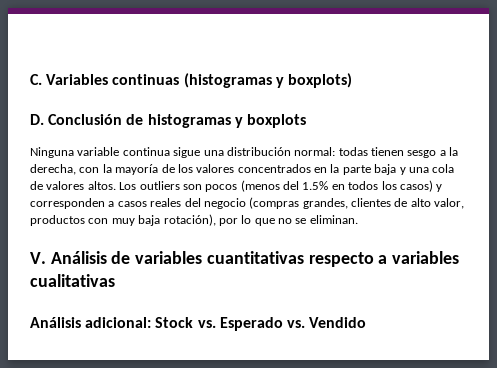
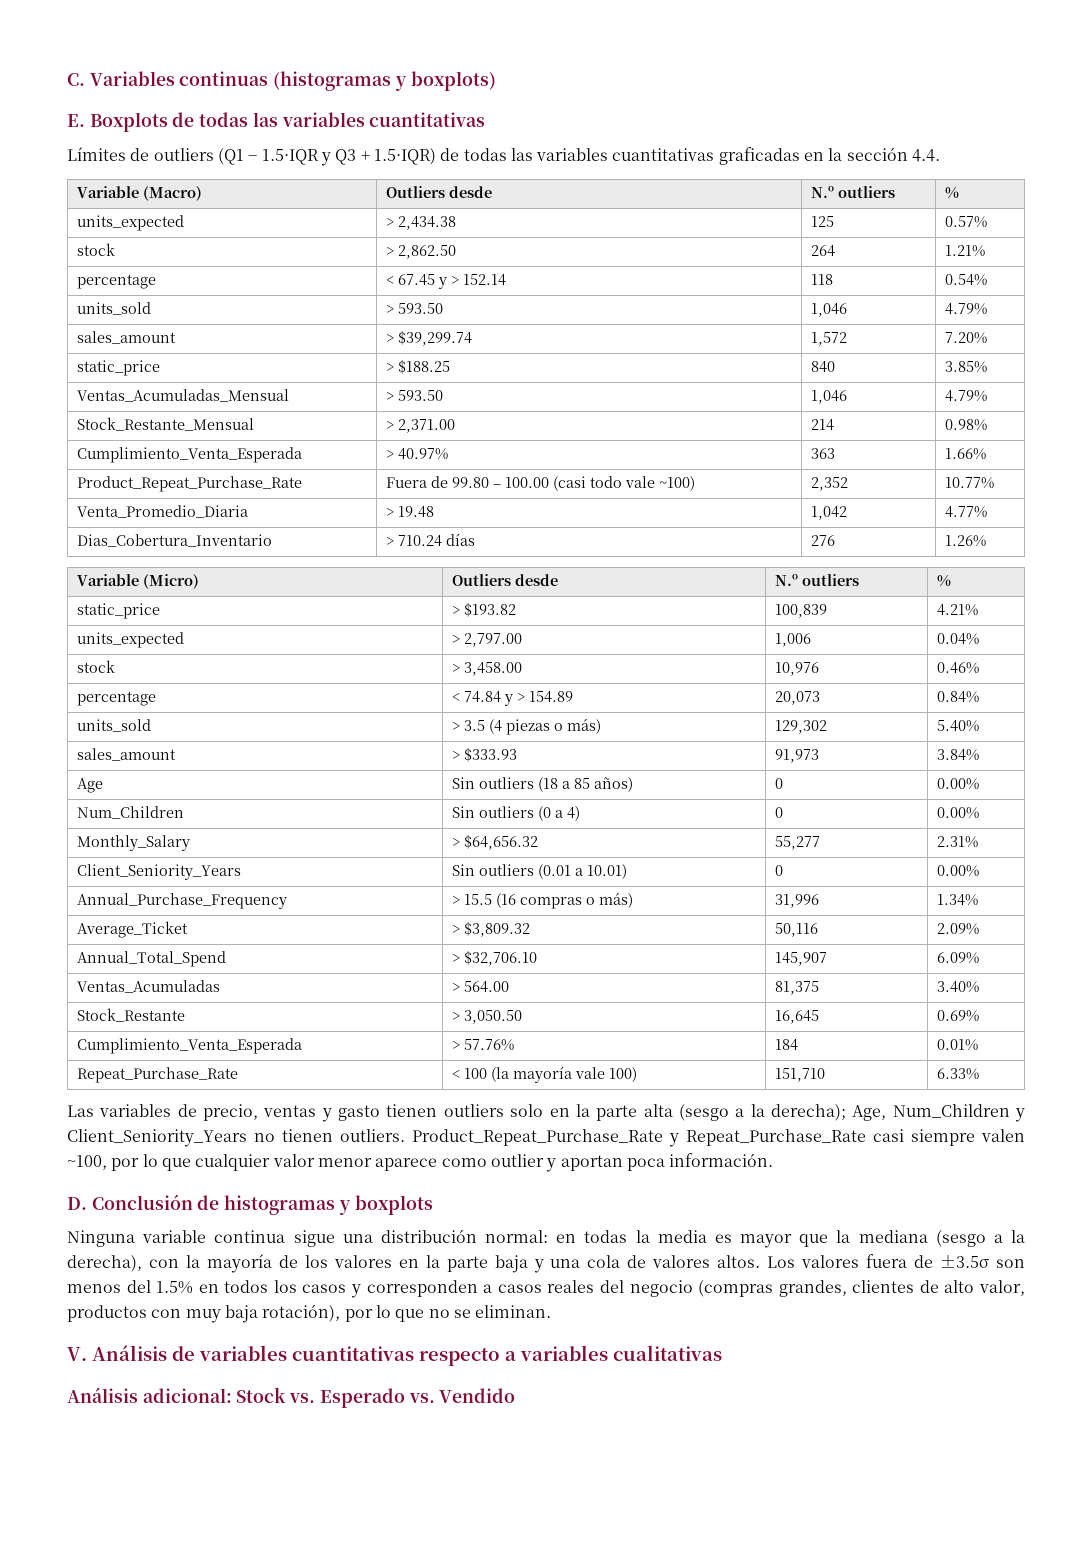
(352, 80) none -> [67,112,486,132] [67,147,941,166] [77,186,203,201] [386,186,493,198] [811,186,896,198] [945,187,960,199] [77,215,185,231] [386,216,457,230] [811,216,835,227] [945,216,988,228] [77,243,116,256] [386,245,457,259] [811,245,836,257] [945,245,986,257] [77,274,157,289] [386,274,507,289] [811,274,834,285] [945,274,988,286] [77,302,152,315] [386,303,444,314] [811,303,848,317] [945,303,988,315] [77,331,177,344] [386,331,473,346] [811,332,848,346] [945,332,988,344] [77,360,161,376] [386,360,451,374] [811,361,836,373] [945,361,988,373] [77,389,290,402] [386,390,444,401] [811,390,848,404] [945,390,988,402] [77,417,255,431] [386,419,456,433] [811,419,835,431] [945,419,988,431] [77,447,303,463] [386,448,449,460] [811,448,836,459] [945,448,987,460] [77,476,303,492] [386,476,696,491] [811,477,849,491] [945,477,995,489] [77,505,249,518] [386,506,435,518] [811,506,848,520] [945,506,988,518] [77,534,273,547] [386,533,476,547] [811,535,836,546] [945,535,987,547] [77,574,200,589] [452,574,559,586] [775,574,860,586] [937,575,952,587] [77,603,161,619] [452,603,517,617] [775,604,828,618] [937,604,979,616] [77,632,185,648] [452,633,523,647] [775,633,812,647] [937,633,980,645] [77,660,116,673] [452,662,523,676] [775,662,820,676] [937,662,980,674] [77,691,157,706] [452,691,574,706] [775,691,821,705] [937,691,980,703] [77,719,152,732] [452,718,602,735] [775,720,828,734] [937,720,980,732] [77,748,177,761] [452,748,518,762] [775,749,820,763] [937,749,980,761] [77,778,104,793] [452,777,634,792] [775,778,784,789] [937,778,980,790] [77,806,185,819] [452,806,581,821] [775,807,784,818] [937,807,980,819] [77,835,191,851] [452,835,539,850] [775,836,821,850] [937,836,979,848] [77,864,242,880] [452,864,628,879] [775,865,784,876] [937,865,980,877] [77,893,288,909] [452,892,634,909] [775,894,820,908] [937,894,979,906] [77,921,189,938] [452,922,531,937] [775,923,819,937] [937,923,980,935] [77,951,227,967] [452,951,538,966] [775,952,828,966] [937,952,980,964] [77,980,221,993] [452,981,510,993] [775,981,820,995] [937,981,980,993] [77,1008,186,1022] [452,1010,523,1024] [775,1010,820,1024] [937,1010,980,1022] [77,1038,303,1054] [452,1039,515,1051] [775,1039,799,1051] [937,1039,979,1051] [77,1067,239,1083] [452,1066,638,1083] [775,1068,826,1082] [937,1068,980,1080] [67,1104,1026,1122] [67,1129,1025,1147] [67,1153,774,1172] // E. Boxplots de todas las variables cuantitativas // Límites de outliers (Q1 − 1.5·IQR y Q3 + 1.5·IQR) de todas las variables cuantitativas graficadas en la sección 4.4. // Variable (Macro) | Outliers desde | N.º outliers | % // units_expected | > 2,434.38 | 125 | 0.57% // stock | > 2,862.50 | 264 | 1.21% // percentage | < 67.45 y > 152.14 | 118 | 0.54% // units_sold | > 593.50 | 1,046 | 4.79% // sales_amount | > $39,299.74 | 1,572 | 7.20% // static_price | > $188.25 | 840 | 3.85% // Ventas_Acumuladas_Mensual | > 593.50 | 1,046 | 4.79% // Stock_Restante_Mensual | > 2,371.00 | 214 | 0.98% // Cumplimiento_Venta_Esperada | > 40.97% | 363 | 1.66% // Product_Repeat_Purchase_Rate | Fuera de 99.80 – 100.00 (casi todo vale ~100) | 2,352 | 10.77% // Venta_Promedio_Diaria | > 19.48 | 1,042 | 4.77% // Dias_Cobertura_Inventario | > 710.24 días | 276 | 1.26% // Variable (Micro) | Outliers desde | N.º outliers | % // static_price | > $193.82 | 100,839 | 4.21% // units_expected | > 2,797.00 | 1,006 | 0.04% // stock | > 3,458.00 | 10,976 | 0.46% // percentage | < 74.84 y > 154.89 | 20,073 | 0.84% // units_sold | > 3.5 (4 piezas o más) | 129,302 | 5.40% // sales_amount | > $333.93 | 91,973 | 3.84% // Age | Sin outliers (18 a 85 años) | 0 | 0.00% // Num_Children | Sin outliers (0 a 4) | 0 | 0.00% // Monthly_Salary | > $64,656.32 | 55,277 | 2.31% // Client_Seniority_Years | Sin outliers (0.01 a 10.01) | 0 | 0.00% // Annual_Purchase_Frequency | > 15.5 (16 compras o más) | 31,996 | 1.34% // Average_Ticket | > $3,809.32 | 50,116 | 2.09% // Annual_Total_Spend | > $32,706.10 | 145,907 | 6.09% // Ventas_Acumuladas | > 564.00 | 81,375 | 3.40% // Stock_Restante | > 3,050.50 | 16,645 | 0.69% // Cumplimiento_Venta_Esperada | > 57.76% | 184 | 0.01% // Repeat_Purchase_Rate | < 100 (la mayoría vale 100) | 151,710 | 6.33% // Las variables de precio, ventas y gasto tienen outliers solo en la parte alta (sesgo a la derecha); Age, Num_Children y Client_Seniority_Years no tienen outliers. Product_Repeat_Purchase_Rate y Repeat_Purchase_Rate casi siempre valen ~100, por lo que cualquier valor menor aparece como outlier y aportan poca información.
[338,147,459,158] [30,164,76,175] todas tienen sesgo a la derecha, -> [556,1230,1025,1248] [67,1255,142,1272] en todas la media es mayor que la mediana (sesgo a la derecha),
[237,164,311,173] concentrados -> (392, 1261) none
[139,180,280,192] outliers son pocos (menos -> [801,1254,1026,1268] [67,1284,121,1293] valores fuera de ±3.5σ son menos
[399,180,433,192] casos) -> [302,1284,347,1293] casos

